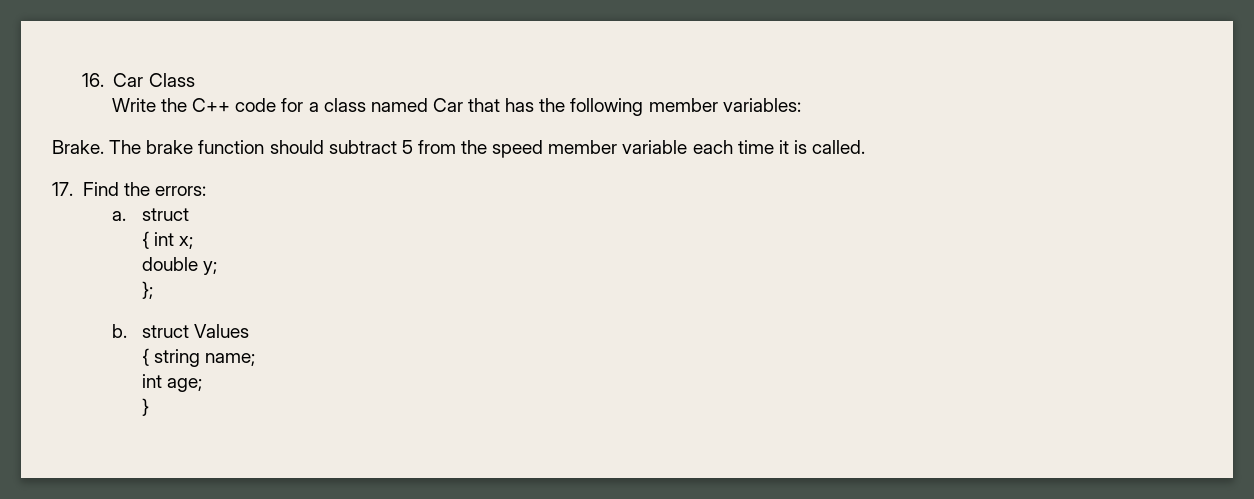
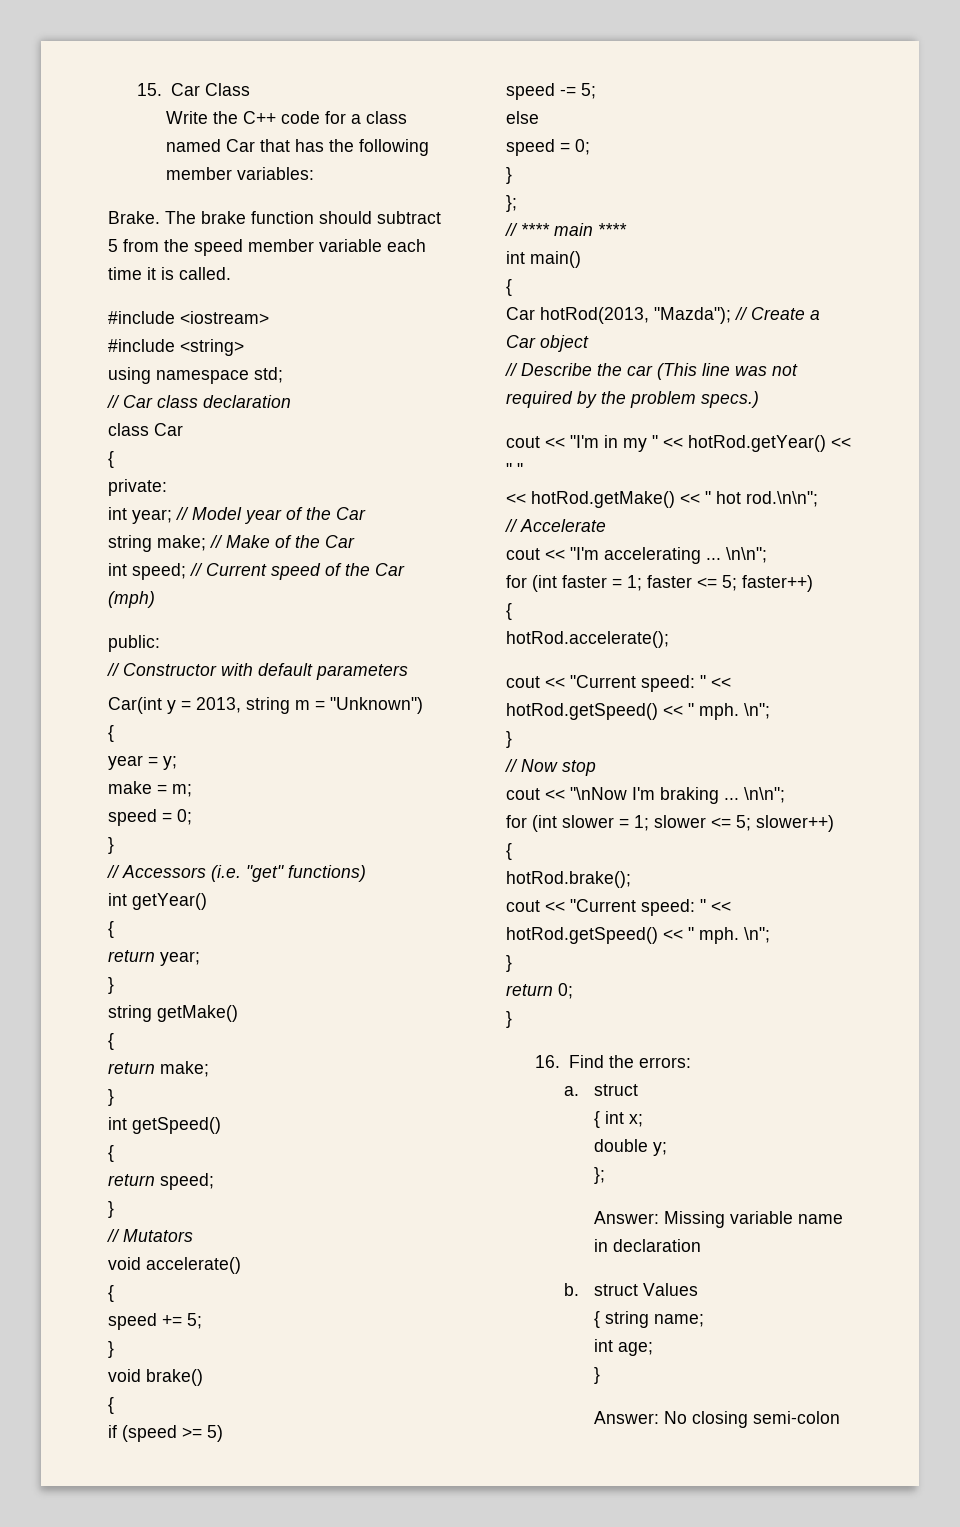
[81,73,104,87] 16. -> [137,83,163,96] 15.
[52,182,73,196] 17. -> [108,311,269,324] [108,339,244,356] [108,367,283,384] [107,395,291,408] [108,423,183,436] [108,451,114,468] [108,479,167,496] [108,507,366,524] [108,535,355,552] [108,563,405,580] [108,591,155,608] [108,635,160,652] [107,663,408,680] [108,697,423,714] [108,725,114,742] [108,755,177,770] [108,781,192,797] [108,809,192,826] [108,837,114,854] [107,865,366,882] [108,893,207,910] [108,921,114,938] [108,950,200,966] [108,977,114,994] [108,1005,238,1022] [108,1033,114,1050] [108,1061,209,1077] [108,1089,114,1106] [108,1117,221,1134] [108,1145,114,1162] [108,1173,214,1190] [108,1201,114,1218] [107,1229,193,1242] [108,1257,241,1274] [108,1285,114,1302] [108,1313,202,1330] [108,1341,114,1358] [108,1369,203,1386] [108,1397,114,1414] [108,1425,223,1442] [506,83,596,100] [506,111,539,124] [506,139,590,156] [506,167,512,184] [506,195,517,212] [505,223,627,236] [506,251,581,268] [506,279,512,296] [506,307,820,324] [506,335,589,352] [505,363,798,380] [506,391,759,408] [506,435,851,452] [506,463,523,476] [506,491,818,508] [505,519,606,532] [506,547,767,564] [506,575,813,592] [506,603,512,620] [506,631,669,648] [506,675,731,692] [506,703,770,720] [506,731,512,748] [505,759,596,776] [506,787,785,804] [506,815,834,832] [506,843,512,860] [506,871,631,888] [506,899,731,916] [506,927,770,944] [506,955,512,972] [506,983,573,999] [506,1011,512,1028] [535,1055,561,1068] #include <iostream> // #include <string> // using namespace std; // // Car class declaration // class Car // { // private: // int year; // Model year of the Car // string make; // Make of the Car // int speed; // Current speed of the Car (mph) // public: // // Constructor with default parameters // Car(int y = 2013, string m = "Unknown") // { // year = y; // make = m; // speed = 0; // } // // Accessors (i.e. "get" functions) // int getYear() // { // return year; // } // string getMake() // { // return make; // } // int getSpeed() // { // return speed; // } // // Mutators // void accelerate() // { // speed += 5; // } // void brake() // { // if (speed >= 5) // speed -= 5; // else // speed = 0; // } // }; // // **** main **** // int main() // { // Car hotRod(2013, "Mazda"); // Create a Car object // // Describe the car (This line was not required by the problem specs.) // cout << "I'm in my " << hotRod.getYear() << " " // << hotRod.getMake() << " hot rod.\n\n"; // // Accelerate // cout << "I'm accelerating ... \n\n"; // for (int faster = 1; faster <= 5; faster++) // { // hotRod.accelerate(); // cout << "Current speed: " << hotRod.getSpeed() << " mph. \n"; // } // // Now stop // cout << "\nNow I'm braking ... \n\n"; // for (int slower = 1; slower <= 5; slower++) // { // hotRod.brake(); // cout << "Current speed: " << hotRod.getSpeed() << " mph. \n"; // } // return 0; // } // 16.
(153, 290) none -> [593,1211,843,1228] [593,1239,701,1252] // Answer: Missing variable name in declaration
(149, 407) none -> [593,1411,840,1428] // Answer: No closing semi-colon

